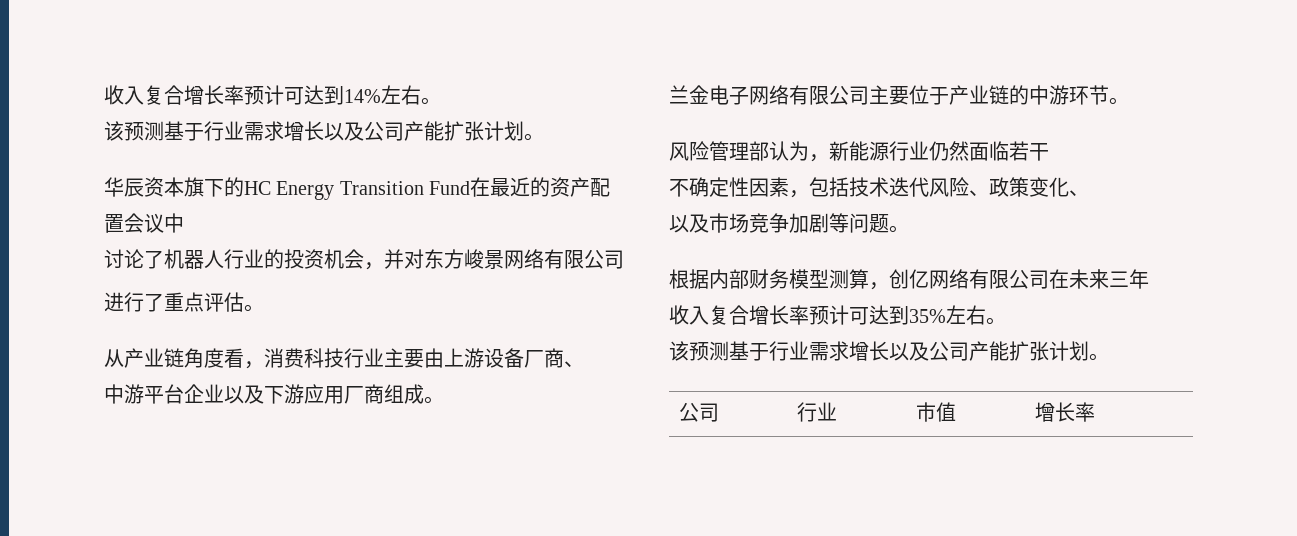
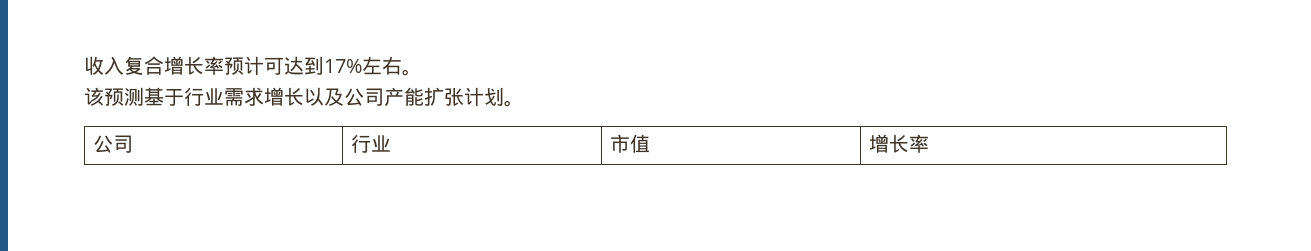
[104,85,441,105] [104,121,544,141] [104,177,611,200] [104,213,184,233] [104,249,624,270] [104,292,264,312] [104,348,584,369] [104,384,444,404] [669,85,1129,105] [669,141,1049,162] [669,177,1089,198] [669,213,909,233] [669,269,1149,290] [669,305,946,325] 收入复合增长率预计可达到14%左右。 // 该预测基于行业需求增长以及公司产能扩张计划。 // 华辰资本旗下的HC Energy Transition Fund在最近的资产配置会议中 // 讨论了机器人行业的投资机会，并对东方峻景网络有限公司 // 进行了重点评估。 // 从产业链角度看，消费科技行业主要由上游设备厂商、 // 中游平台企业以及下游应用厂商组成。 // 兰金电子网络有限公司主要位于产业链的中游环节。 // 风险管理部认为，新能源行业仍然面临若干 // 不确定性因素，包括技术迭代风险、政策变化、 // 以及市场竞争加剧等问题。 // 根据内部财务模型测算，创亿网络有限公司在未来三年 // 收入复合增长率预计可达到35% -> [84,56,362,75] 收入复合增长率预计可达到17%

